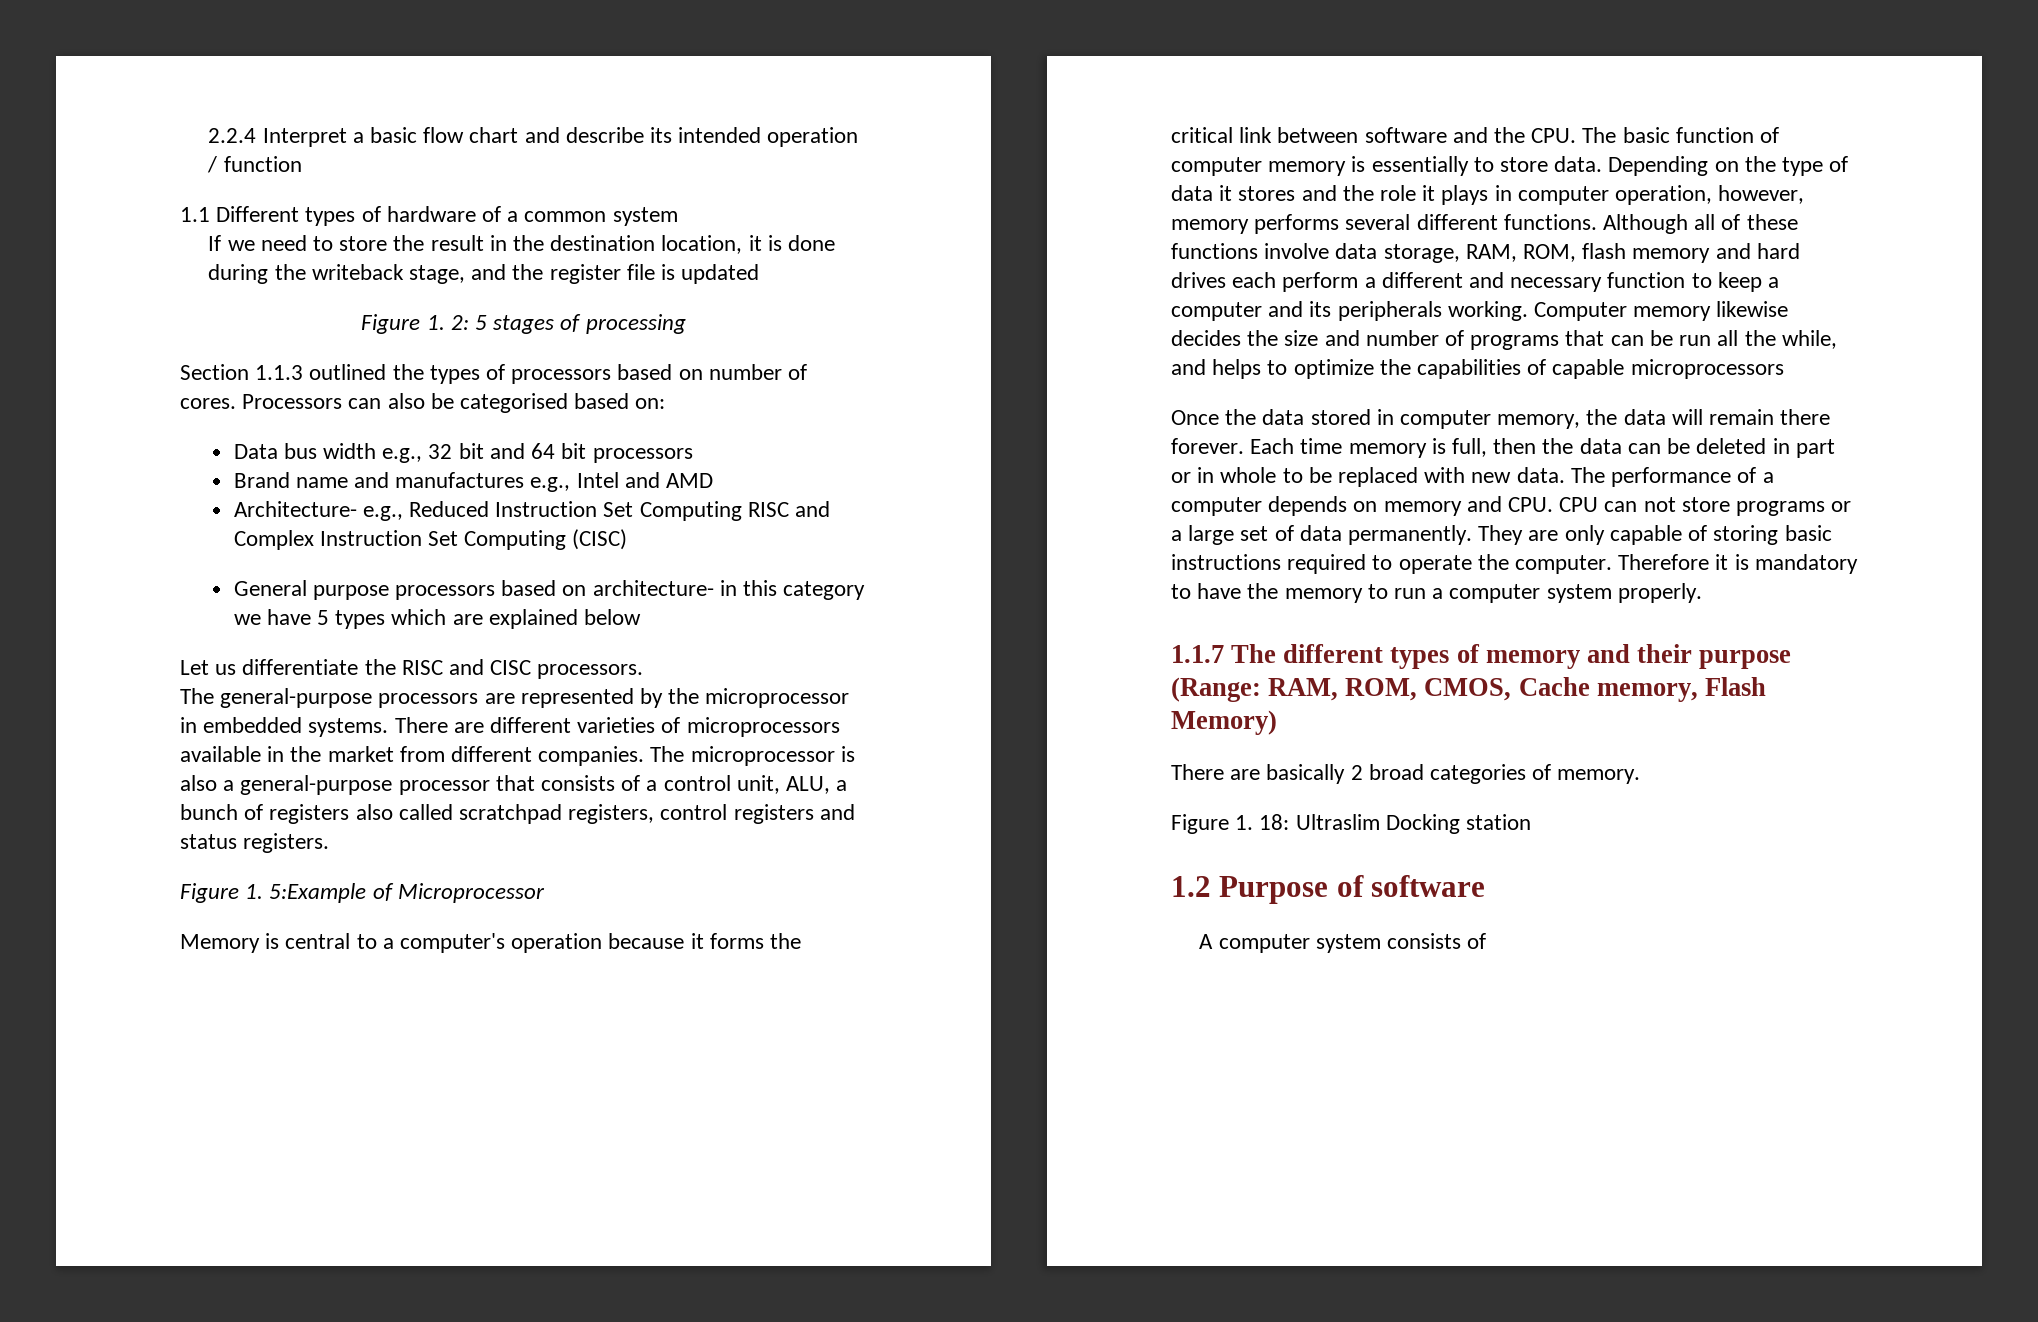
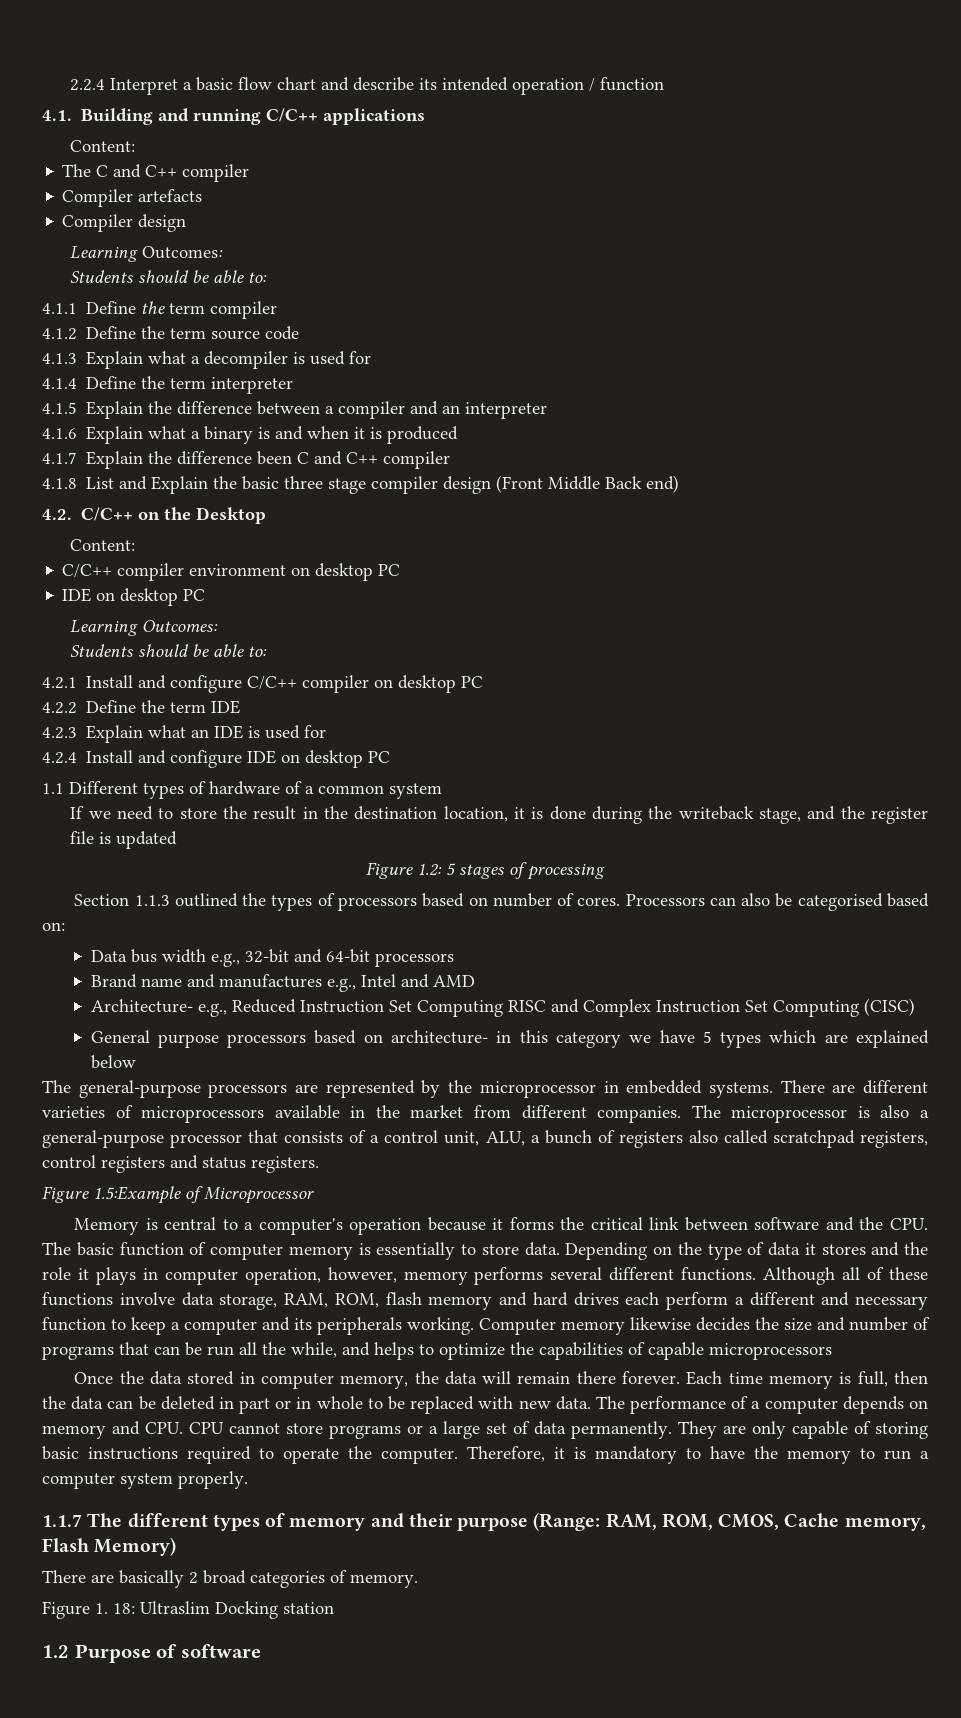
(302, 164) none -> [42,108,426,125] [70,140,136,152] [62,164,250,182] [62,189,203,207] [62,214,187,232] [70,246,224,262] [70,270,268,283] [42,301,278,319] [42,326,300,340] [42,351,372,369] [42,376,294,394] [42,401,548,419] [42,426,459,444] [42,451,451,469] [42,475,680,494] [42,507,267,524] [70,539,136,551] [62,563,401,581] [62,588,206,606] [70,620,219,636] [70,644,268,657] [42,675,484,693] [42,700,241,714] [42,725,327,743] [42,750,391,768] // 4.1. Building and running C/C++ applications // Content: // The C and C++ compiler // Compiler artefacts // Compiler design // Learning Outcomes: // Students should be able to: // 4.1.1 Define the term compiler // 4.1.2 Define the term source code // 4.1.3 Explain what a decompiler is used for // 4.1.4 Define the term interpreter // 4.1.5 Explain the difference between a compiler and an interpreter // 4.1.6 Explain what a binary is and when it is produced // 4.1.7 Explain the difference been C and C++ compiler // 4.1.8 List and Explain the basic three stage compiler design (Front Middle Back end) // 4.2. C/C++ on the Desktop // Content: // C/C++ compiler environment on desktop PC // IDE on desktop PC // Learning Outcomes: // Students should be able to: // 4.2.1 Install and configure C/C++ compiler on desktop PC // 4.2.2 Define the term IDE // 4.2.3 Explain what an IDE is used for // 4.2.4 Install and configure IDE on desktop PC
[426,315,469,330] 1. 2: -> [417,863,442,876] 1.2:
[428,443,587,459] 32 bit and 64 bit -> [244,949,370,963] 32-bit and 64-bit
[180,659,644,679] // Let us differentiate the RISC and CISC processors. -> (136, 1062) none
[245,883,367,903] 1. 5:Example -> [93,1186,181,1204] 1.5:Example
[1604,497,1676,512] can not -> [229,1423,280,1434] cannot
[1618,554,1710,570] Therefore -> [467,1446,545,1462] Therefore,
[1199,933,1487,953] // A computer system consists of -> (261, 1651) none

